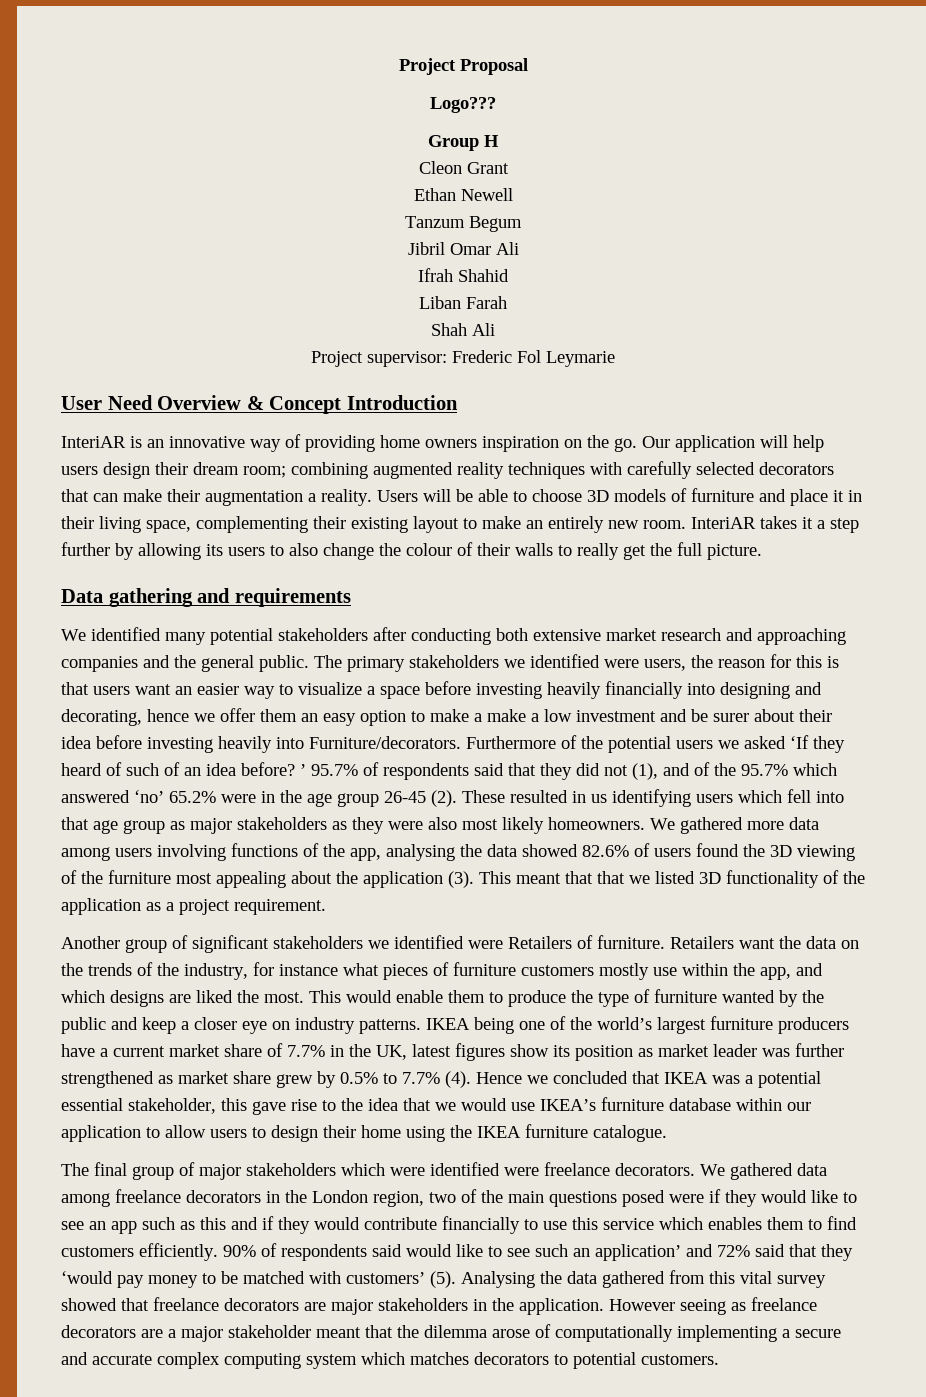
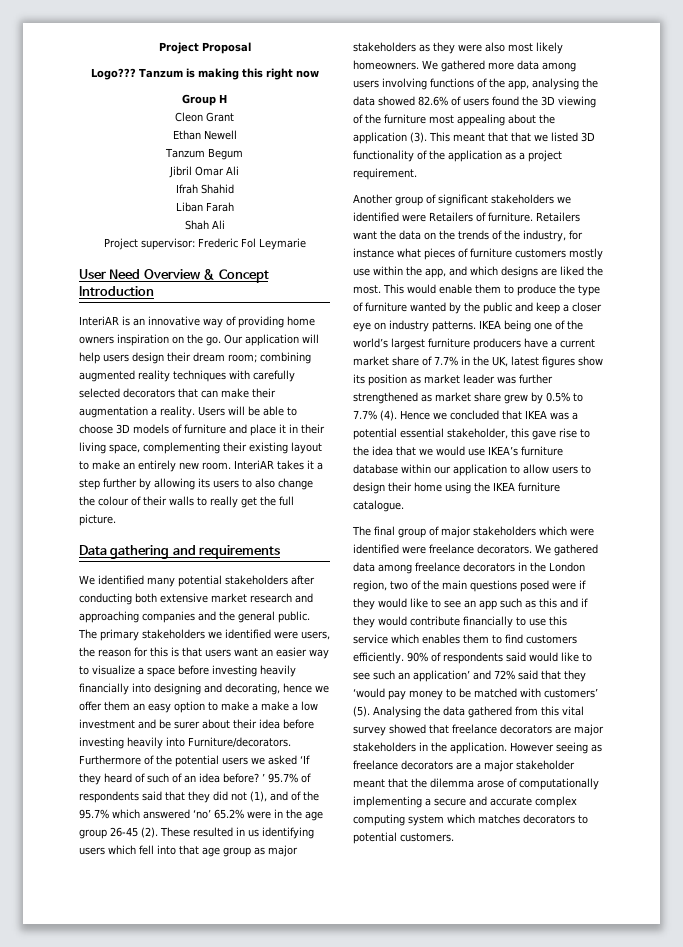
(496, 105) none -> [138,68,319,80] Tanzum is making this right now

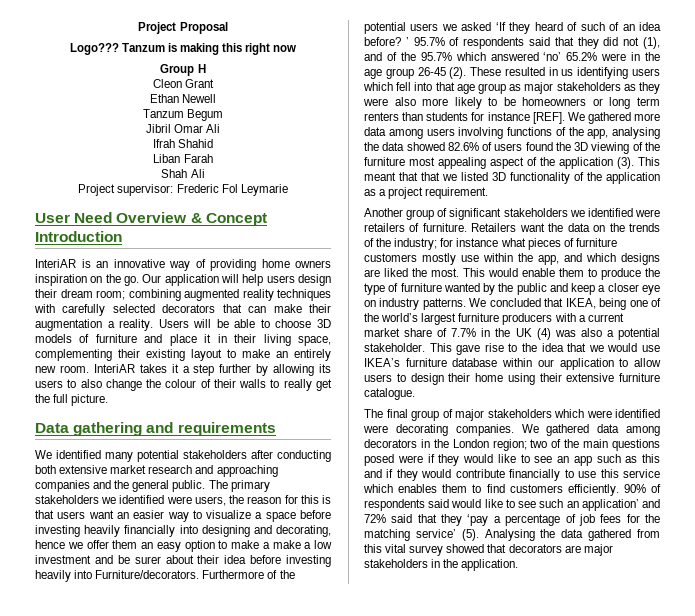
[508,42,563,54] [353,60,419,70] most likely homeowners. -> [422,97,660,109] [364,112,565,124] more likely to be homeowners or long term renters than students for instance [REF].
[508,114,536,124] about -> [490,157,537,169] aspect of
[429,212,473,222] Retailers -> [364,223,405,232] retailers
[523,230,566,242] industry, -> [394,238,438,250] industry;
[479,320,501,329] IKEA -> [469,298,596,309] We concluded that IKEA,
[524,338,548,348] have -> [554,313,576,322] with
[492,356,603,368] [353,374,553,386] [353,392,583,404] [353,410,578,421] [353,428,529,440] UK, latest figures show its position as market leader was further strengthened as market share grew by 0.5% to 7.7% (4). Hence we concluded that IKEA was a potential essential stakeholder, this -> [515,328,660,340] [364,343,452,352] UK (4) was also a potential stakeholder. This
[474,482,515,492] the IKEA -> [539,373,615,382] their extensive
[429,544,532,554] freelance decorators. -> [395,424,514,436] decorating companies.
[415,562,460,572] freelance -> (660, 431) none
[353,580,387,592] region, -> [492,439,527,451] region;
[353,688,598,700] ‘would pay money to be matched with customers’ -> [467,514,660,526] [364,529,456,541] ‘pay a percentage of job fees for the matching service’
[452,724,497,734] freelance -> (507, 548) none
[510,742,602,754] [353,760,575,772] [353,778,599,790] [353,796,577,808] [353,814,588,826] [353,832,454,844] However seeing as freelance decorators are a major stakeholder meant that the dilemma arose of computationally implementing a secure and accurate complex computing system which matches decorators to potential customers. -> (519, 565) none

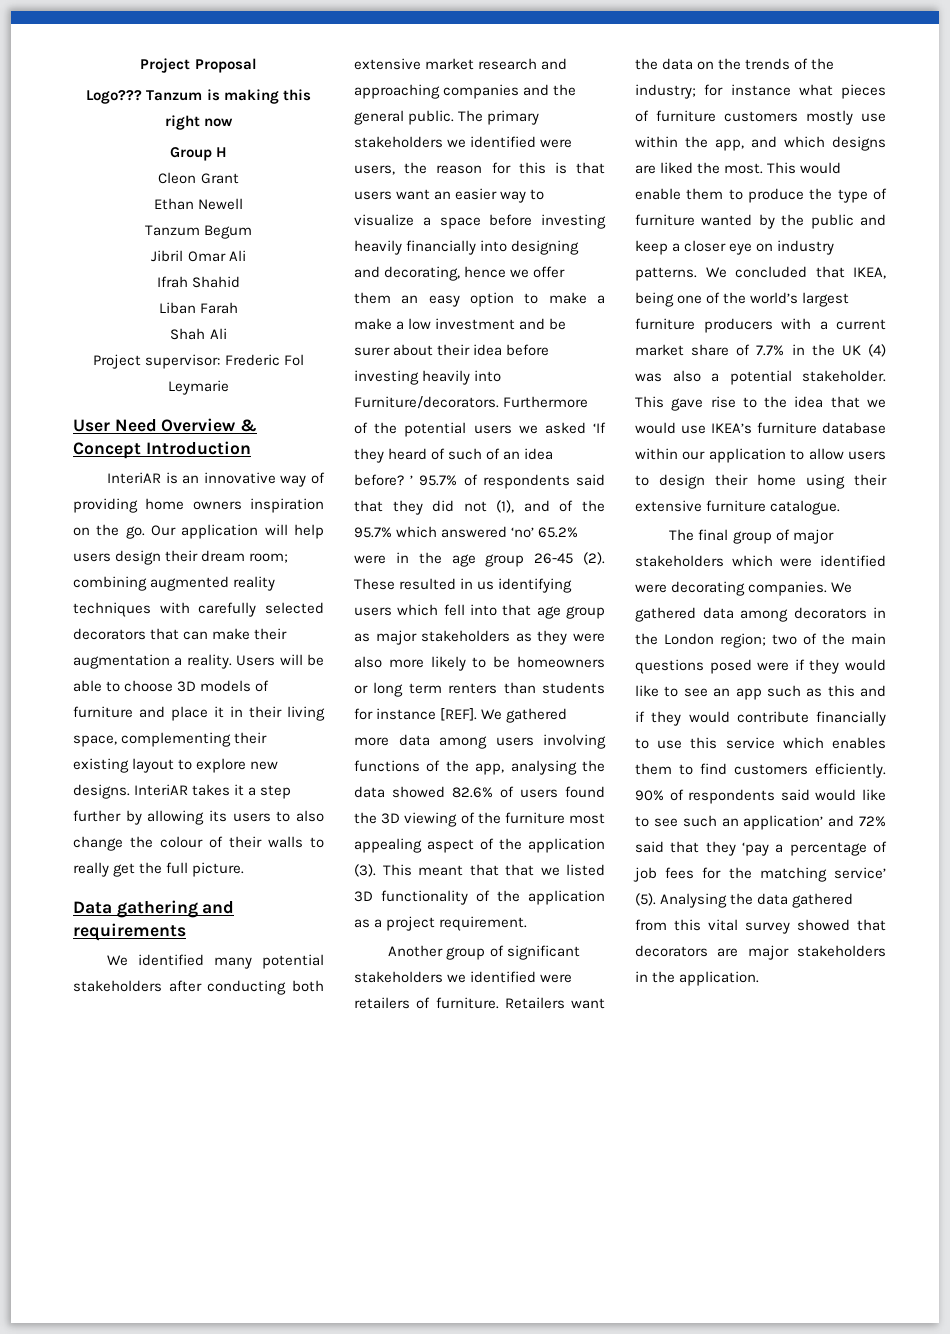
[242,349,331,361] [35,365,89,373] make an entirely new room. -> [196,758,279,773] [73,784,130,799] explore new designs.

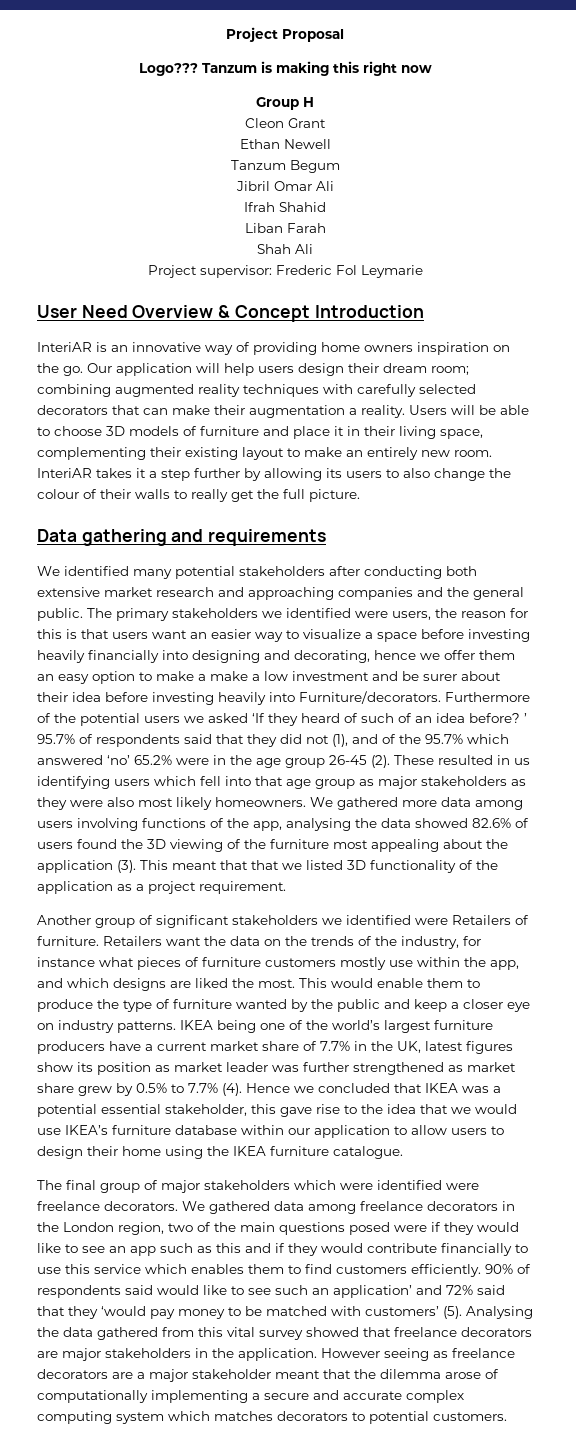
[196,758,279,773] [73,784,130,799] explore new designs. -> [304,447,492,460] make an entirely new room.
[388,656,605,671] [354,682,605,697] [354,708,478,721] more likely to be homeowners or long term renters than students for instance [REF]. -> [138,797,306,810] most likely homeowners.
[427,838,494,853] aspect of -> [443,839,483,849] about
[354,997,410,1009] retailers -> [452,915,511,925] Retailers
[635,84,696,99] industry; -> [401,936,459,949] industry,
[705,266,886,279] We concluded that IKEA, -> [180,1020,213,1030] IKEA
[781,318,811,330] with -> [109,1041,141,1051] have
[841,344,886,357] [635,370,886,385] [635,396,664,408] UK (4) was also a potential stakeholder. This -> [397,1041,513,1054] [37,1062,516,1075] [37,1083,501,1096] [37,1104,276,1117] UK, latest figures show its position as market leader was further strengthened as market share grew by 0.5% to 7.7% (4). Hence we concluded that IKEA was a potential essential stakeholder, this
[854,474,887,486] [635,500,702,512] their extensive -> [207,1146,266,1156] the IKEA
[671,581,828,596] decorating companies. -> [37,1201,178,1211] freelance decorators.
(788, 615) none -> [360,1201,423,1211] freelance
[720,633,766,648] region; -> [118,1222,164,1235] region,
[742,841,887,856] [633,867,886,882] ‘pay a percentage of job fees for the matching service’ -> [101,1306,439,1319] ‘would pay money to be matched with customers’
(886, 925) none -> [394,1327,457,1337] freelance
(760, 978) none -> [321,1348,515,1361] [37,1369,499,1382] [37,1390,464,1403] [37,1411,507,1424] However seeing as freelance decorators are a major stakeholder meant that the dilemma arose of computationally implementing a secure and accurate complex computing system which matches decorators to potential customers.

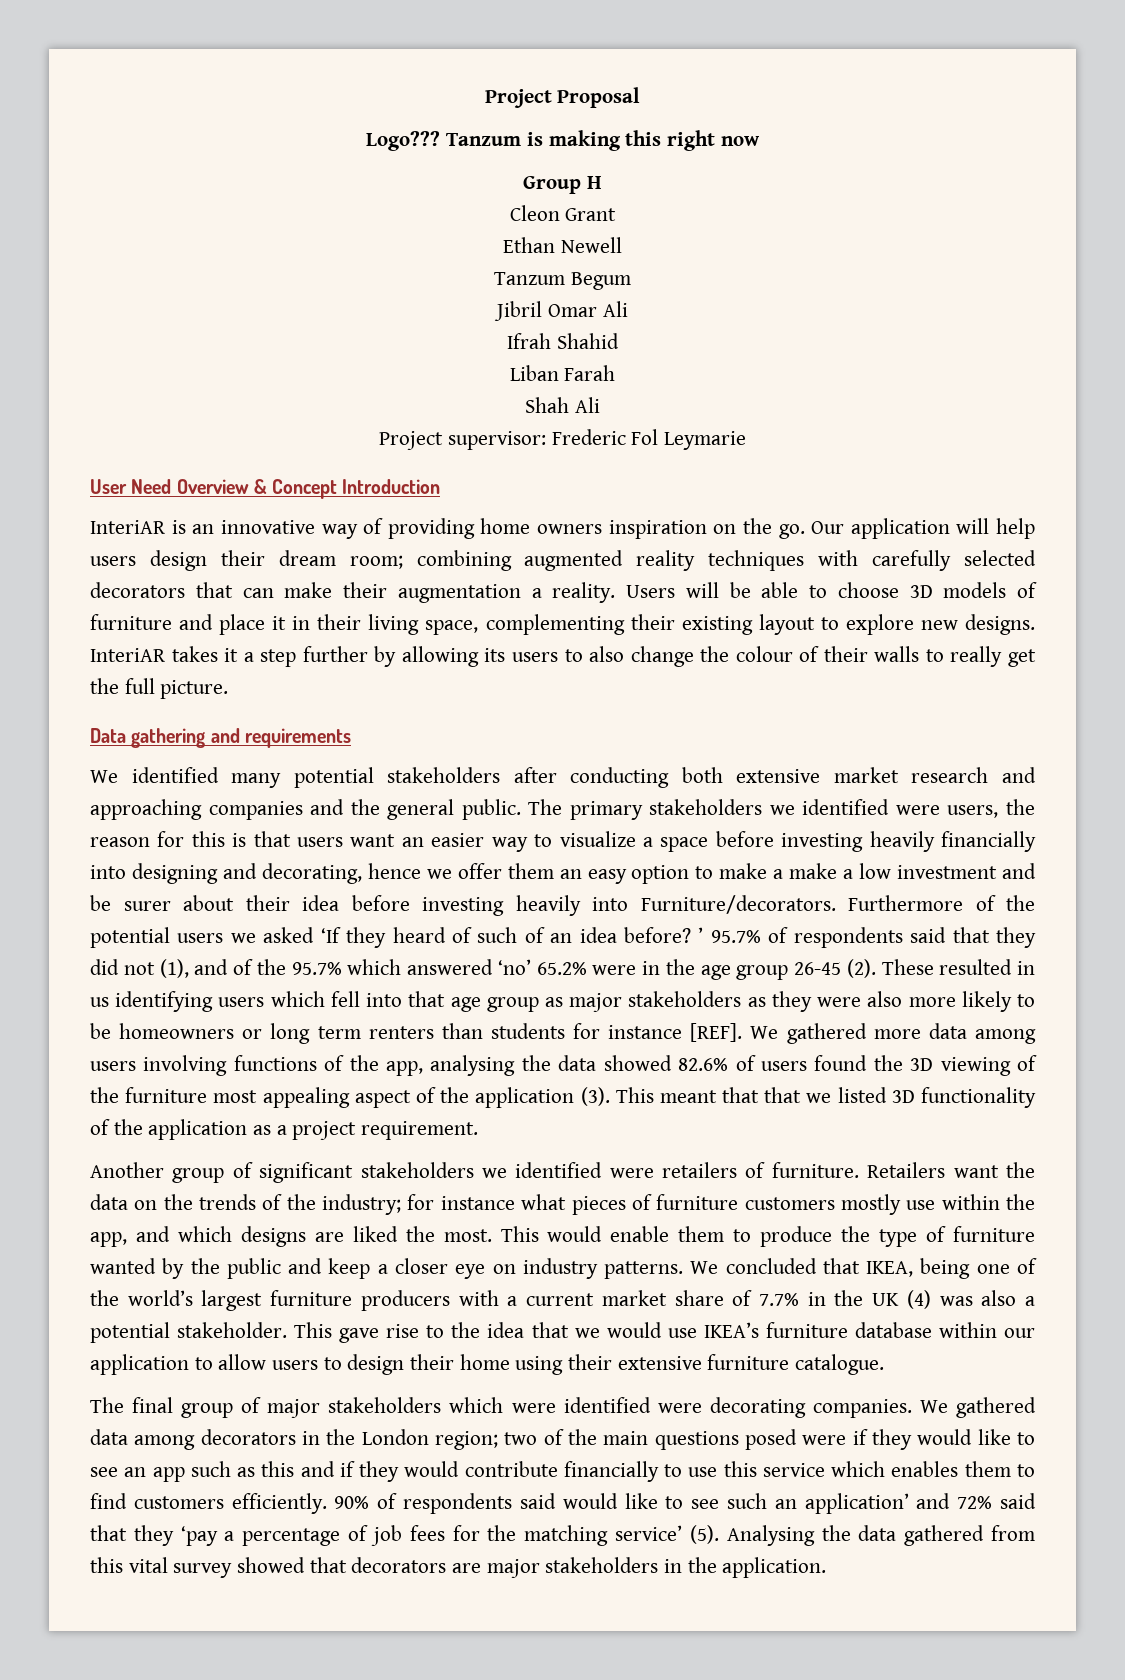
[304,447,492,460] make an entirely new room. -> [845,614,1036,635] explore new designs.
[138,797,306,810] most likely homeowners. -> [908,991,1035,1012] [90,1023,743,1044] more likely to be homeowners or long term renters than students for instance [REF].
[443,839,483,849] about -> [354,1087,436,1108] aspect of
[452,915,511,925] Retailers -> [662,1162,738,1178] retailers
[401,936,459,949] industry, -> [322,1194,402,1215] industry;
[180,1020,213,1030] IKEA -> [690,1258,914,1277] We concluded that IKEA,
[109,1041,141,1051] have -> [458,1290,499,1306] with
[397,1041,513,1054] [37,1062,516,1075] [37,1083,501,1096] [37,1104,276,1117] UK, latest figures show its position as market leader was further strengthened as market share grew by 0.5% to 7.7% (4). Hence we concluded that IKEA was a potential essential stakeholder, this -> [872,1290,1035,1309] [90,1322,333,1343] UK (4) was also a potential stakeholder. This
[207,1146,266,1156] the IKEA -> [568,1354,702,1370] their extensive
[37,1201,178,1211] freelance decorators. -> [709,1397,912,1418] decorating companies.
[360,1201,423,1211] freelance -> (196, 1442) none
[118,1222,164,1235] region, -> [435,1431,498,1450] region;
[101,1306,439,1319] ‘would pay money to be matched with customers’ -> [180,1525,683,1546] ‘pay a percentage of job fees for the matching service’
[394,1327,457,1337] freelance -> (347, 1565) none
[321,1348,515,1361] [37,1369,499,1382] [37,1390,464,1403] [37,1411,507,1424] However seeing as freelance decorators are a major stakeholder meant that the dilemma arose of computationally implementing a secure and accurate complex computing system which matches decorators to potential customers. -> (827, 1567) none

